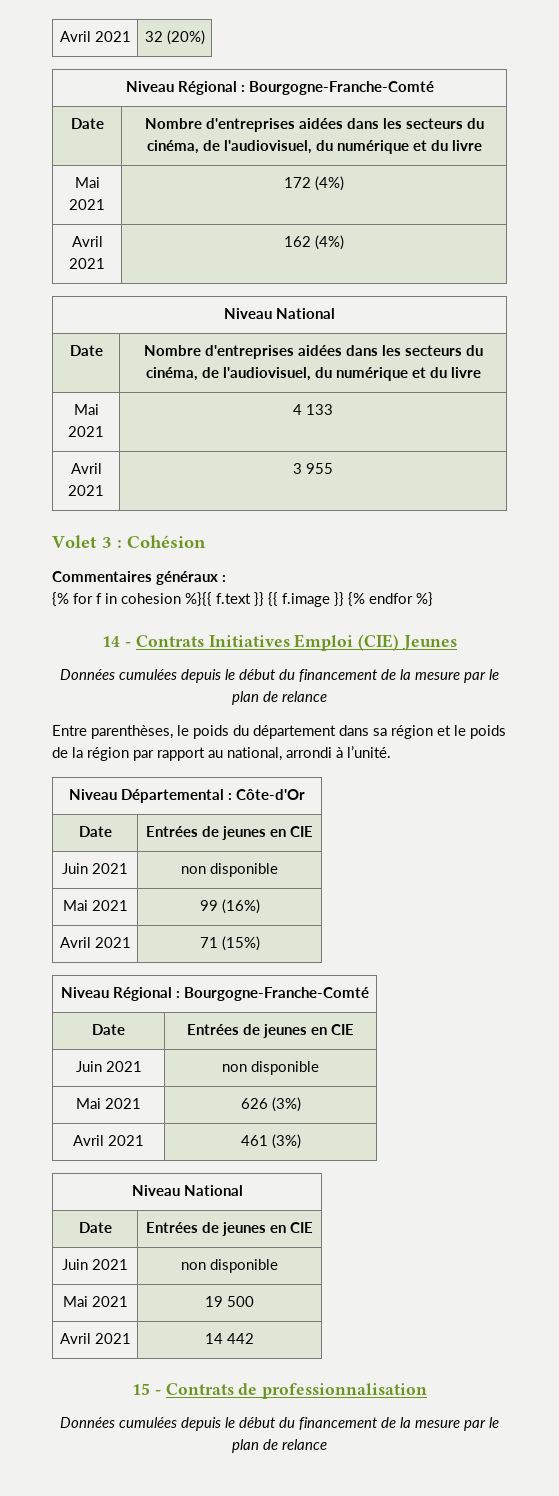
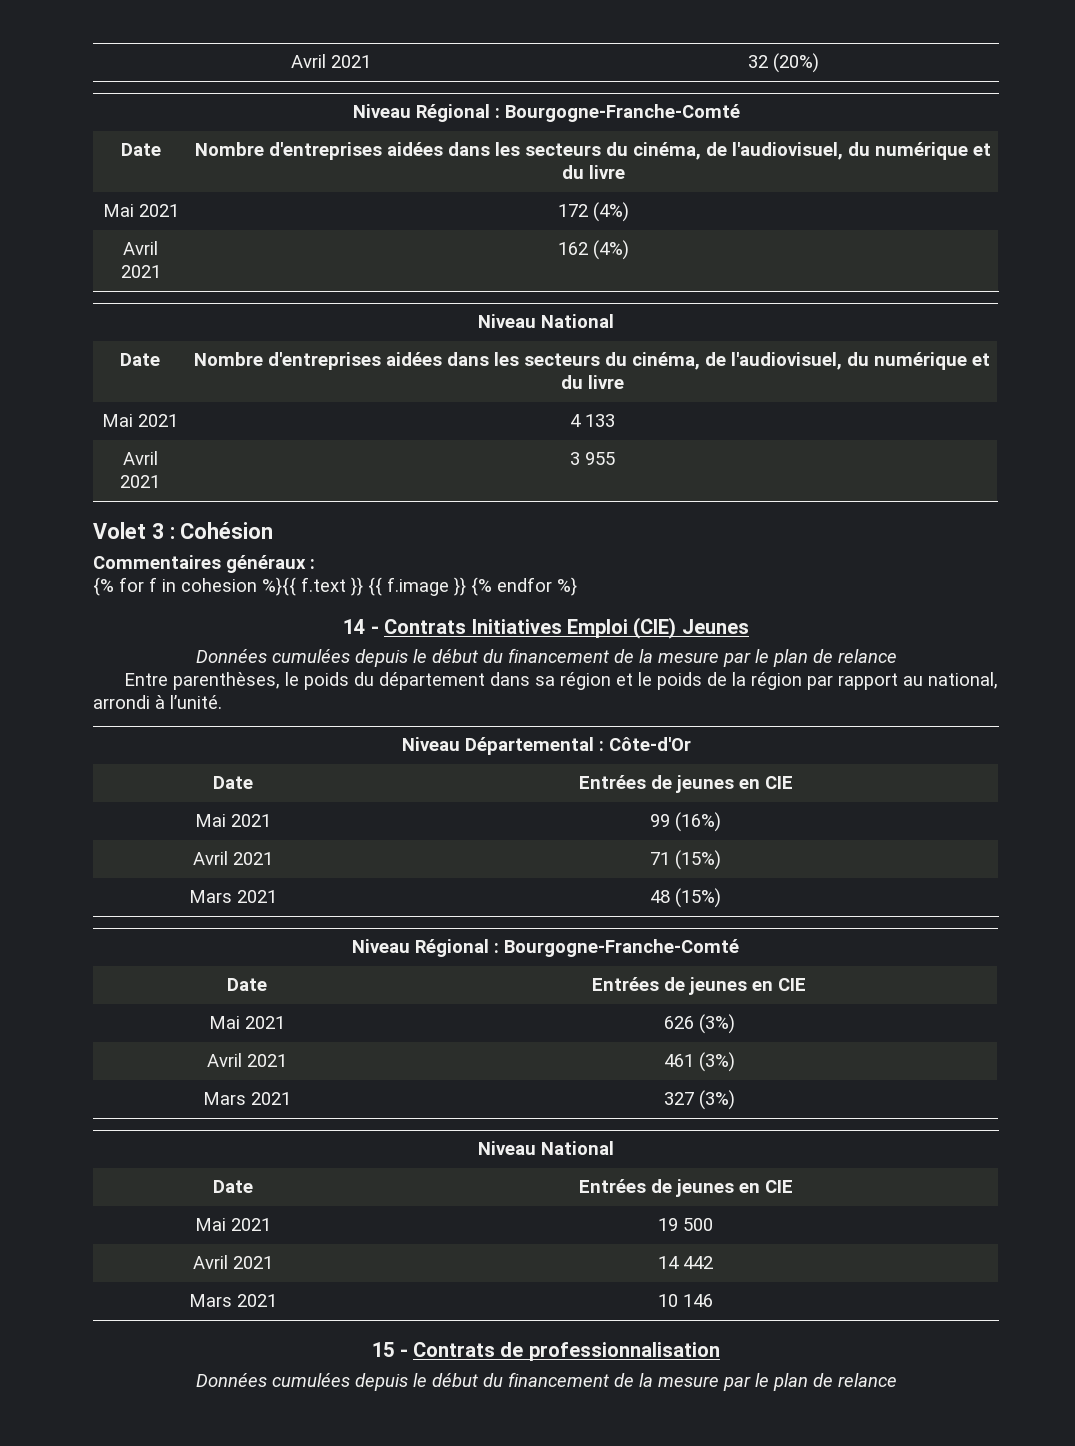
[62,863,128,874] [181,863,278,877] // Juin 2021 | non disponible -> (793, 782) none
(260, 943) none -> [189,890,277,903] [650,888,721,908] // Mars 2021 | 48 (15%)
[75,1061,142,1072] [222,1061,319,1075] // Juin 2021 | non disponible -> (806, 984) none
(301, 1141) none -> [203,1092,291,1105] [663,1090,735,1110] // Mars 2021 | 327 (3%)
[62,1259,128,1270] [181,1259,278,1273] // Juin 2021 | non disponible -> (793, 1186) none
(254, 1338) none -> [189,1294,277,1307] [658,1294,713,1307] // Mars 2021 | 10 146

